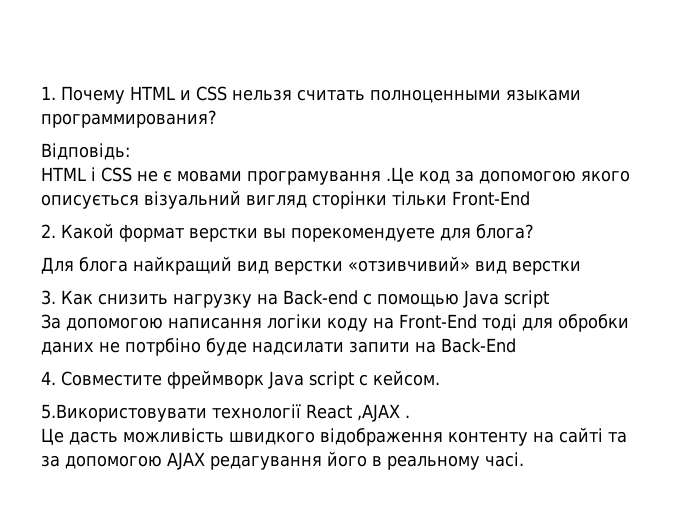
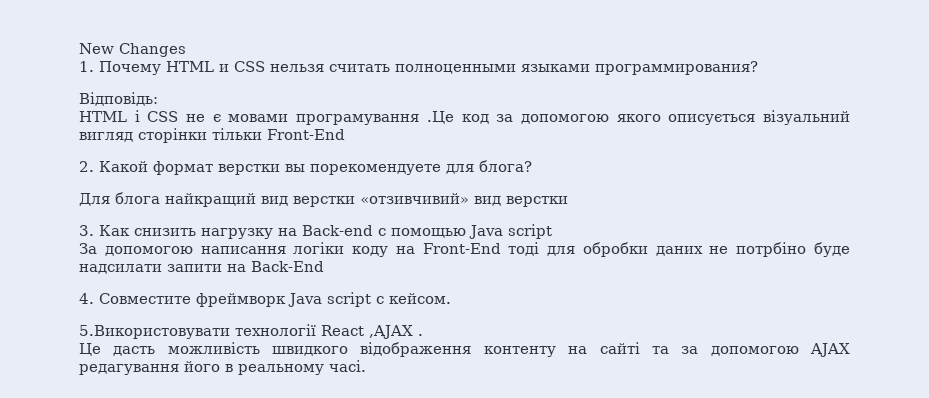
(41, 93) none -> [79,43,186,57] New Changes //

